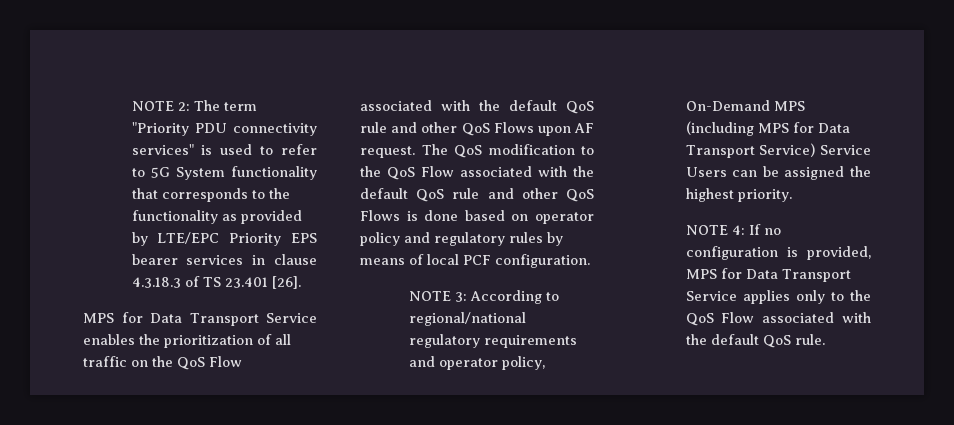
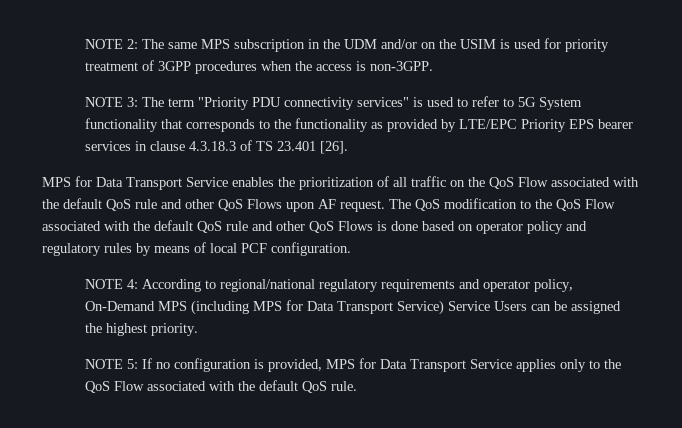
(220, 105) none -> [168,38,610,52] [85,60,434,74] [85,97,165,107] same MPS subscription in the UDM and/or on the USIM is used for priority treatment of 3GPP procedures when the access is non-3GPP. // NOTE 3: The
[454,292,467,302] 3: -> [127,279,139,289] 4:
[731,225,745,235] 4: -> [127,359,139,369] 5:

